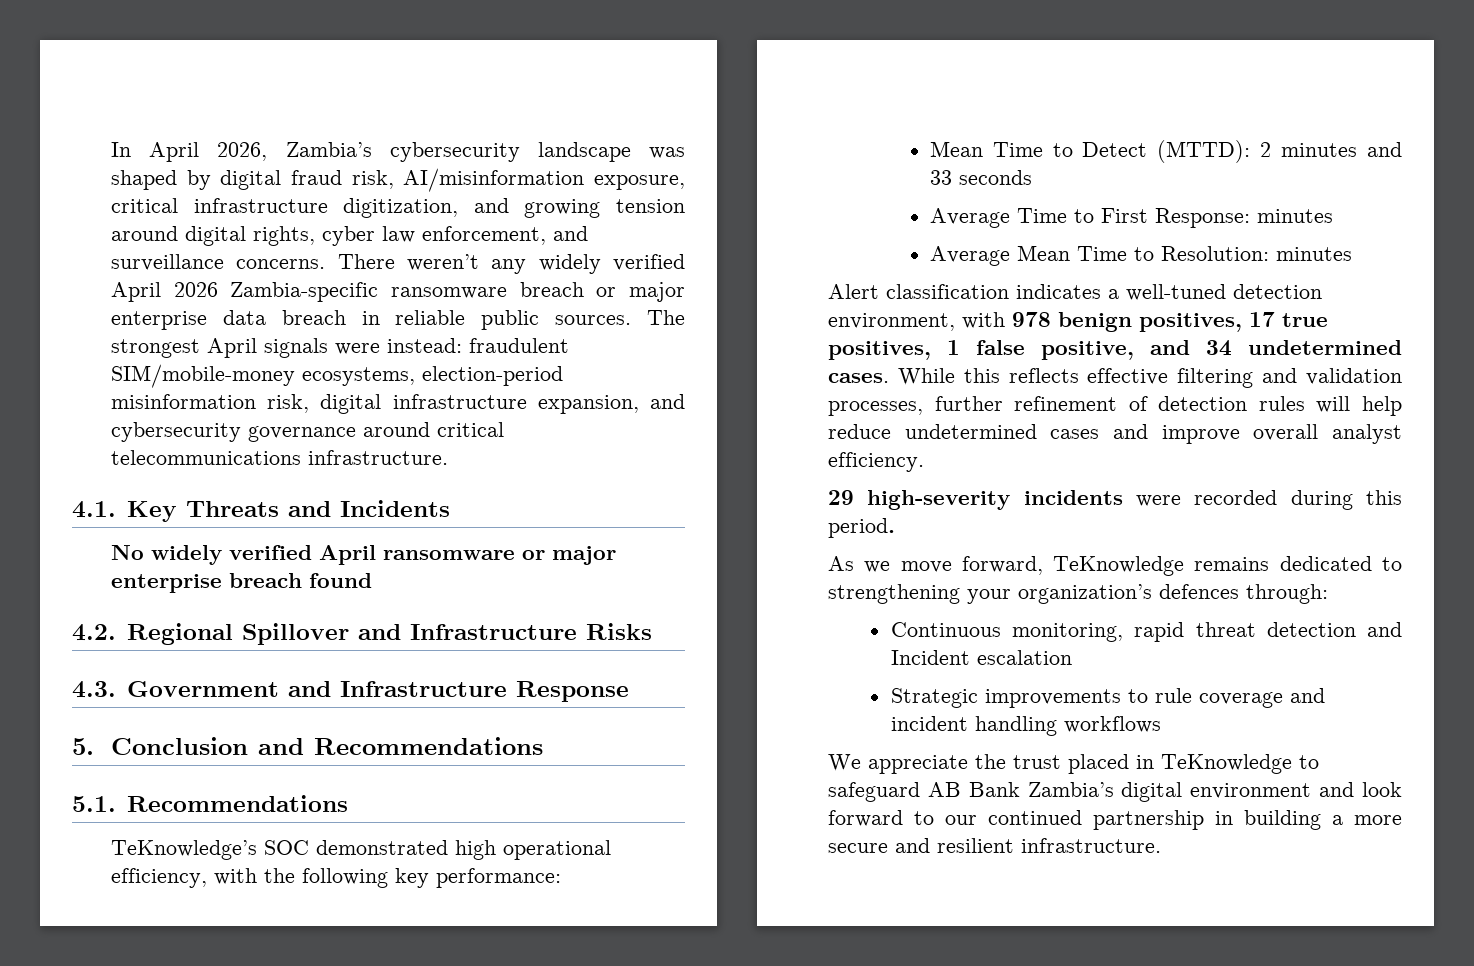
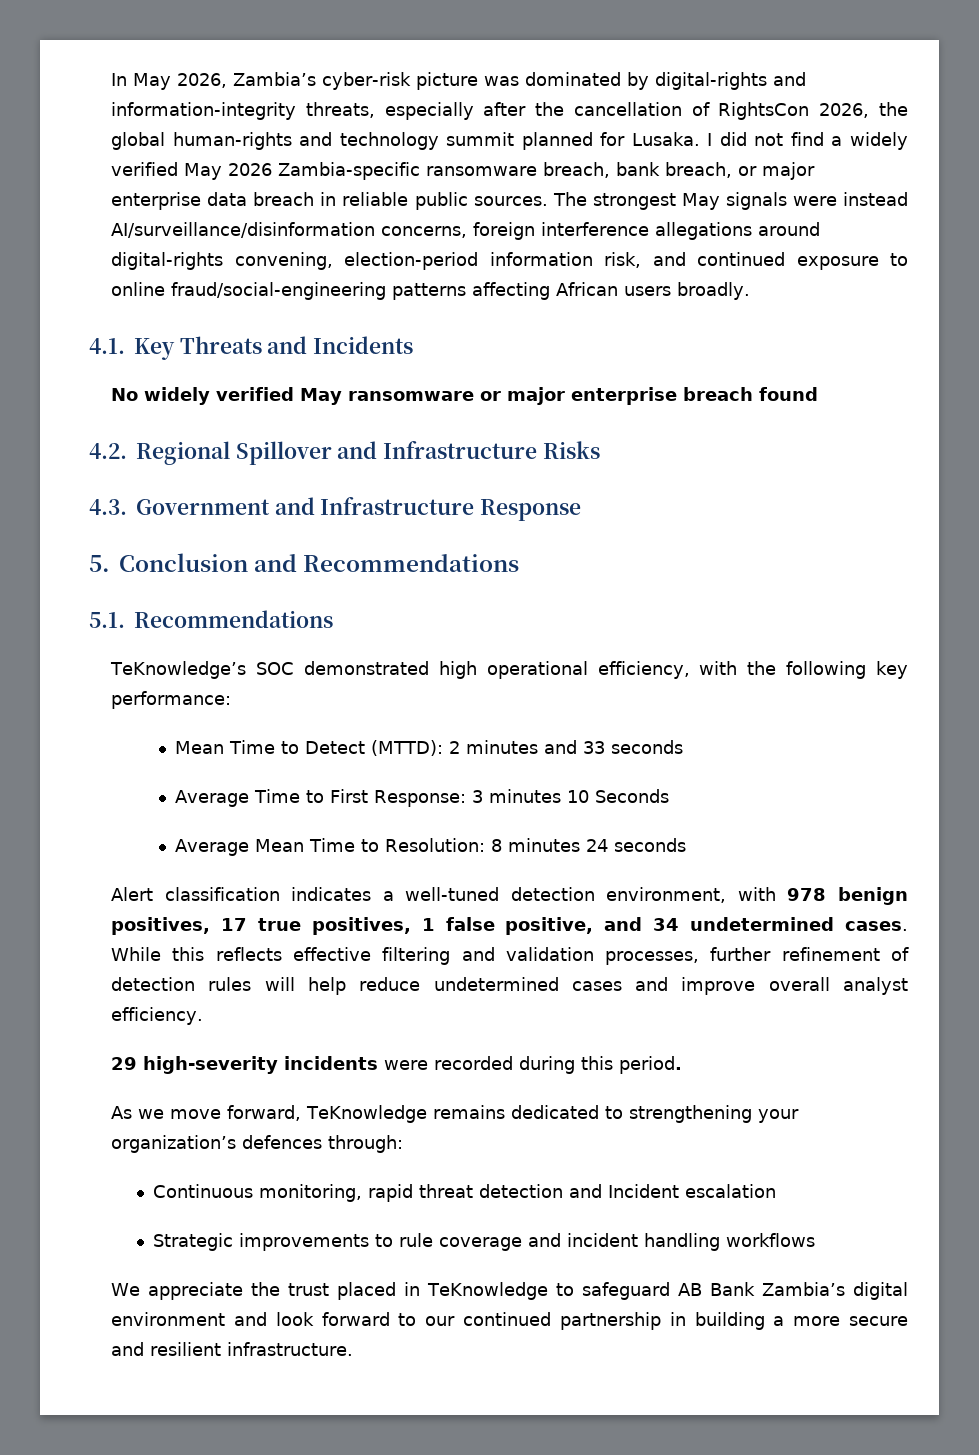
[149,142,200,162] April -> [133,73,172,90] May
[389,142,685,162] [111,168,685,192] [111,198,685,218] [111,226,589,246] [111,254,685,274] [111,282,162,302] cybersecurity landscape was shaped by digital fraud risk, AI/misinformation exposure, critical infrastructure digitization, and growing tension around digital rights, cyber law enforcement, and surveillance concerns. There weren’t any widely verified April -> [322,72,807,90] [111,102,909,120] [111,132,908,150] [111,162,223,180] cyber-risk picture was dominated by digital-rights and information-integrity threats, especially after the cancellation of RightsCon 2026, the global human-rights and technology summit planned for Lusaka. I did not find a widely verified May
[519,282,584,297] breach -> [543,162,733,178] breach, bank breach,
[207,338,258,358] April -> [681,193,720,210] May
[387,338,570,353] [111,364,564,388] [111,394,685,414] [111,422,505,442] [111,450,449,465] instead: fraudulent SIM/mobile-money ecosystems, election-period misinformation risk, digital infrastructure expansion, and cybersecurity governance around critical telecommunications infrastructure. -> [842,192,908,206] [111,222,821,240] [111,252,909,270] [111,282,751,300] instead AI/surveillance/disinformation concerns, foreign interference allegations around digital-rights convening, election-period information risk, and continued exposure to online fraud/social-engineering patterns affecting African users broadly.
[319,545,377,565] April -> [300,388,343,405] May
[1256,209,1333,223] minutes -> [472,789,670,803] 3 minutes 10 Seconds
[1275,247,1352,261] minutes -> [491,838,687,852] 8 minutes 24 seconds

